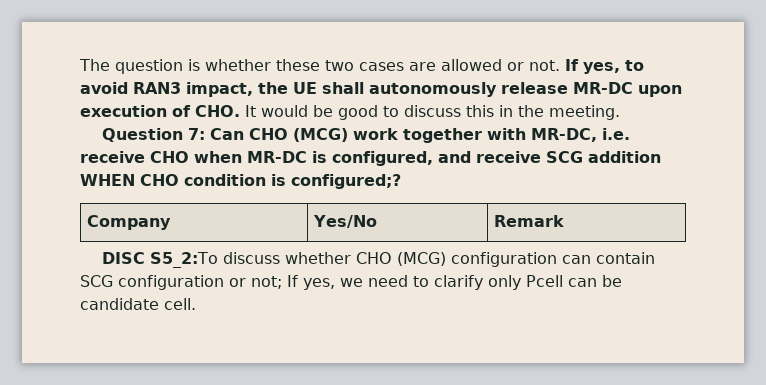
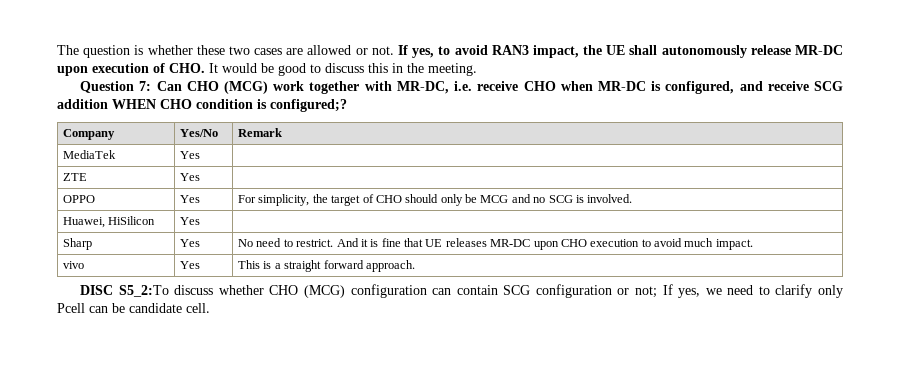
(564, 221) none -> [63,150,117,159] [180,151,201,159] [63,173,88,181] [180,173,201,181] [63,195,96,203] [180,195,201,203] [238,194,633,206] [63,216,156,228] [180,217,201,225] [63,238,93,250] [180,239,201,247] [238,238,753,250] [63,261,85,269] [180,261,201,269] [238,260,415,272] // MediaTek | Yes | // ZTE | Yes | // OPPO | Yes | For simplicity, the target of CHO should only be MCG and no SCG is involved. // Huawei, HiSilicon | Yes | // Sharp | Yes | No need to restrict. And it is fine that UE releases MR-DC upon CHO execution to avoid much impact. // vivo | Yes | This is a straight forward approach.

